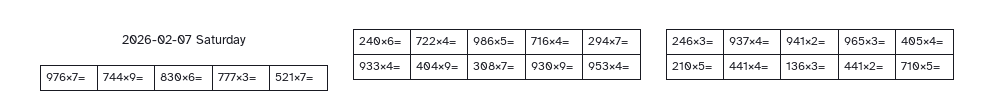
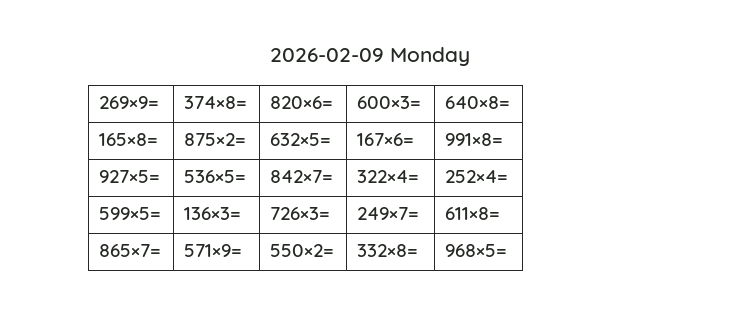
[122,35,246,46] [46,73,86,81] [103,73,144,81] [160,73,203,81] [218,73,257,81] [275,73,314,81] [359,37,402,45] [416,37,457,45] [473,37,515,45] [531,37,570,45] [588,37,629,45] [359,62,401,70] [416,62,459,70] [473,62,515,70] [531,62,574,70] [588,62,630,70] [672,37,714,45] [729,37,770,45] [786,37,826,45] [844,37,886,45] [901,37,944,45] [672,62,713,70] [729,62,769,70] [786,62,826,70] [844,62,884,70] [901,62,941,70] 2026-02-07 Saturday // 976×7= | 744×9= | 830×6= | 777×3= | 521×7= // 240×6= | 722×4= | 986×5= | 716×4= | 294×7= // 933×4= | 404×9= | 308×7= | 930×9= | 953×4= // 246×3= | 937×4= | 941×2= | 965×3= | 405×4= // 210×5= | 441×4= | 136×3= | 441×2= | 710×5= -> [270,47,470,66] [99,96,160,109] [184,96,248,109] [270,96,334,109] [357,96,422,109] [445,96,511,109] [99,133,159,146] [184,133,247,146] [270,133,332,146] [357,133,415,146] [445,133,504,146] [99,170,161,183] [184,170,247,183] [270,170,334,183] [357,170,420,183] [445,170,509,183] [99,207,162,220] [184,207,242,220] [270,207,331,220] [357,207,420,220] [445,207,501,220] [99,244,162,257] [184,244,243,257] [270,244,335,257] [357,244,419,257] [445,244,508,257] 2026-02-09 Monday // 269×9= | 374×8= | 820×6= | 600×3= | 640×8= // 165×8= | 875×2= | 632×5= | 167×6= | 991×8= // 927×5= | 536×5= | 842×7= | 322×4= | 252×4= // 599×5= | 136×3= | 726×3= | 249×7= | 611×8= // 865×7= | 571×9= | 550×2= | 332×8= | 968×5=

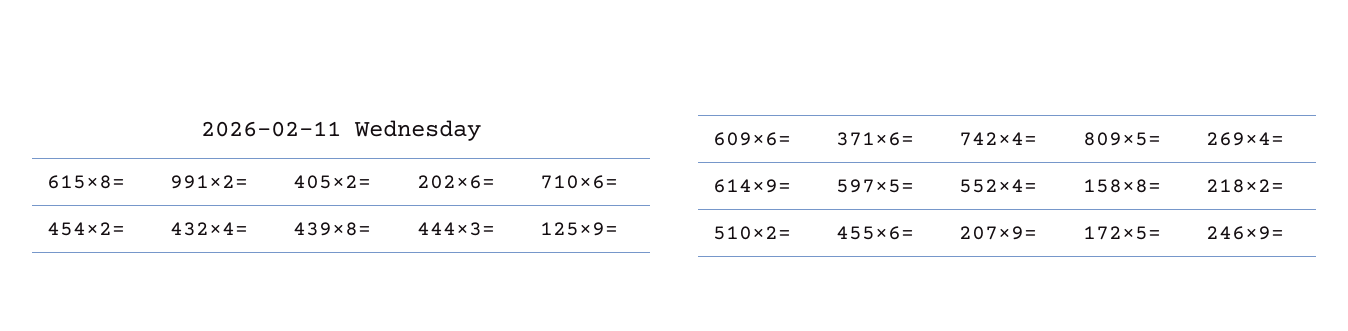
[270,47,470,66] [99,96,160,109] [184,96,248,109] [270,96,334,109] [357,96,422,109] [445,96,511,109] [99,133,159,146] [184,133,247,146] [270,133,332,146] [357,133,415,146] [445,133,504,146] [99,170,161,183] [184,170,247,183] [270,170,334,183] [357,170,420,183] [445,170,509,183] [99,207,162,220] [184,207,242,220] [270,207,331,220] [357,207,420,220] [445,207,501,220] [99,244,162,257] [184,244,243,257] [270,244,335,257] [357,244,419,257] [445,244,508,257] 2026-02-09 Monday // 269×9= | 374×8= | 820×6= | 600×3= | 640×8= // 165×8= | 875×2= | 632×5= | 167×6= | 991×8= // 927×5= | 536×5= | 842×7= | 322×4= | 252×4= // 599×5= | 136×3= | 726×3= | 249×7= | 611×8= // 865×7= | 571×9= | 550×2= | 332×8= | 968×5= -> [201,120,481,141] [46,175,125,189] [169,175,248,189] [292,175,371,189] [416,175,495,189] [539,175,618,189] [46,222,125,236] [169,222,248,236] [292,222,371,236] [416,222,495,236] [539,222,618,236] [712,132,791,146] [835,132,914,146] [958,132,1037,146] [1082,132,1161,146] [1205,132,1284,146] [712,179,791,193] [835,179,914,193] [958,179,1037,193] [1082,179,1161,193] [1205,179,1284,193] [712,226,791,240] [835,226,914,240] [958,226,1037,240] [1082,226,1161,240] [1205,226,1284,240] 2026-02-11 Wednesday // 615×8= | 991×2= | 405×2= | 202×6= | 710×6= // 454×2= | 432×4= | 439×8= | 444×3= | 125×9= // 609×6= | 371×6= | 742×4= | 809×5= | 269×4= // 614×9= | 597×5= | 552×4= | 158×8= | 218×2= // 510×2= | 455×6= | 207×9= | 172×5= | 246×9=

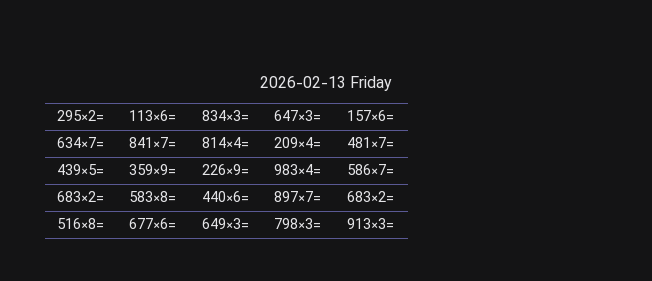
[201,120,481,141] [46,175,125,189] [169,175,248,189] [292,175,371,189] [416,175,495,189] [539,175,618,189] [46,222,125,236] [169,222,248,236] [292,222,371,236] [416,222,495,236] [539,222,618,236] [712,132,791,146] [835,132,914,146] [958,132,1037,146] [1082,132,1161,146] [1205,132,1284,146] [712,179,791,193] [835,179,914,193] [958,179,1037,193] [1082,179,1161,193] [1205,179,1284,193] [712,226,791,240] [835,226,914,240] [958,226,1037,240] [1082,226,1161,240] [1205,226,1284,240] 2026-02-11 Wednesday // 615×8= | 991×2= | 405×2= | 202×6= | 710×6= // 454×2= | 432×4= | 439×8= | 444×3= | 125×9= // 609×6= | 371×6= | 742×4= | 809×5= | 269×4= // 614×9= | 597×5= | 552×4= | 158×8= | 218×2= // 510×2= | 455×6= | 207×9= | 172×5= | 246×9= -> [259,76,393,91] [57,110,105,121] [129,110,177,121] [202,110,250,121] [274,110,322,121] [347,110,395,121] [57,137,105,148] [129,137,177,148] [202,137,250,148] [274,137,322,148] [347,137,395,148] [57,164,105,175] [129,164,177,175] [202,164,250,175] [274,164,322,175] [347,164,395,175] [57,191,105,202] [129,191,177,202] [202,191,250,202] [274,191,322,202] [347,191,395,202] [57,218,105,229] [129,218,177,229] [202,218,250,229] [274,218,322,229] [347,218,395,229] 2026-02-13 Friday // 295×2= | 113×6= | 834×3= | 647×3= | 157×6= // 634×7= | 841×7= | 814×4= | 209×4= | 481×7= // 439×5= | 359×9= | 226×9= | 983×4= | 586×7= // 683×2= | 583×8= | 440×6= | 897×7= | 683×2= // 516×8= | 677×6= | 649×3= | 798×3= | 913×3=

